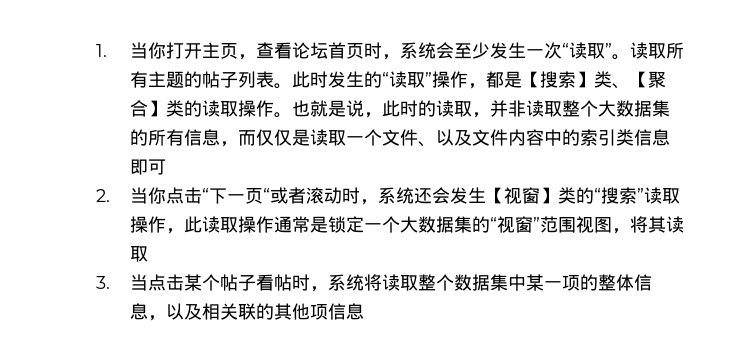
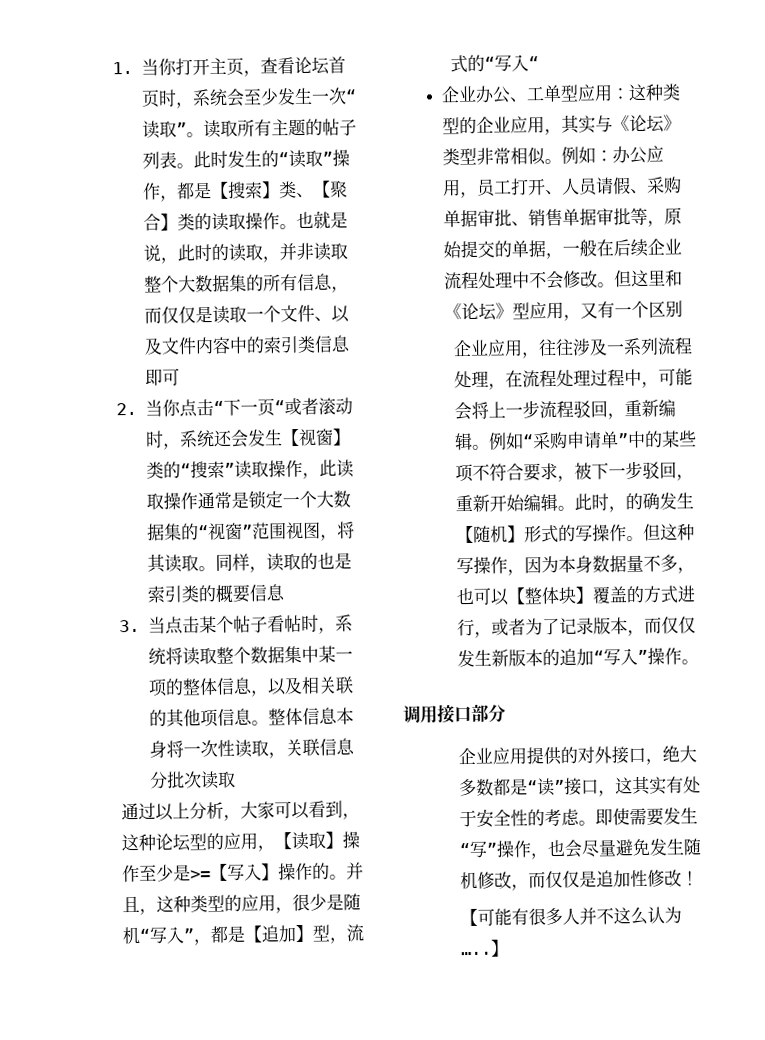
(148, 254) none -> [197,552,352,573] [146,584,285,603] 。同样，读取的也是索引类的概要信息
(364, 311) none -> [250,707,354,726] [148,738,355,759] [148,770,236,790] [121,800,361,821] [121,831,361,852] [122,862,365,883] [122,893,362,915] [122,924,365,946] [450,54,540,74] [441,83,682,104] [442,114,682,136] [442,145,665,166] [442,176,683,199] [443,207,683,228] [443,238,683,260] [444,269,684,290] [444,300,684,321] [453,337,694,359] [454,368,694,390] [454,399,677,421] [454,430,698,451] [455,460,695,483] [455,492,695,513] [456,523,696,544] [456,554,696,576] [456,585,696,606] [457,616,697,638] [457,647,700,668] [403,704,506,724] [458,745,698,766] [459,775,702,797] [459,807,699,828] [459,838,703,860] [460,869,700,891] [460,906,683,927] [461,939,510,957] 。整体信息本身将一次性读取，关联信息分批次读取 // 通过以上分析，大家可以看到，这种论坛型的应用，【读取】操作至少是>=【写入】操作的。并且，这种类型的应用，很少是随机“写入”，都是【追加】型，流式的“写入“ // 企业办公、工单型应用：这种类型的企业应用，其实与《论坛》类型非常相似。例如：办公应用，员工打开、人员请假、采购单据审批、销售单据审批等，原始提交的单据，一般在后续企业流程处理中不会修改。但这里和《论坛》型应用，又有一个区别 // 企业应用，往往涉及一系列流程处理，在流程处理过程中，可能会将上一步流程驳回，重新编辑。例如“采购申请单”中的某些项不符合要求，被下一步驳回，重新开始编辑。此时，的确发生【随机】形式的写操作。但这种写操作，因为本身数据量不多，也可以【整体块】覆盖的方式进行，或者为了记录版本，而仅仅发生新版本的追加“写入”操作。 // 调用接口部分 // 企业应用提供的对外接口，绝大多数都是“读”接口，这其实有处于安全性的考虑。即使需要发生“写”操作，也会尽量避免发生随机修改，而仅仅是追加性修改！ // 【可能有很多人并不这么认为…..】

